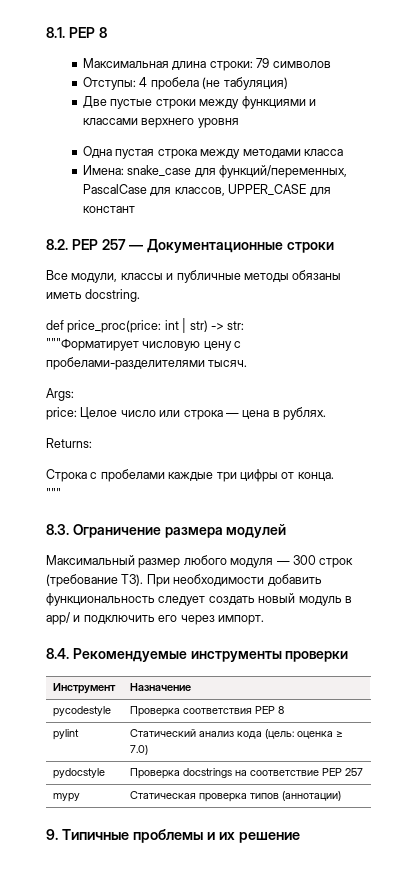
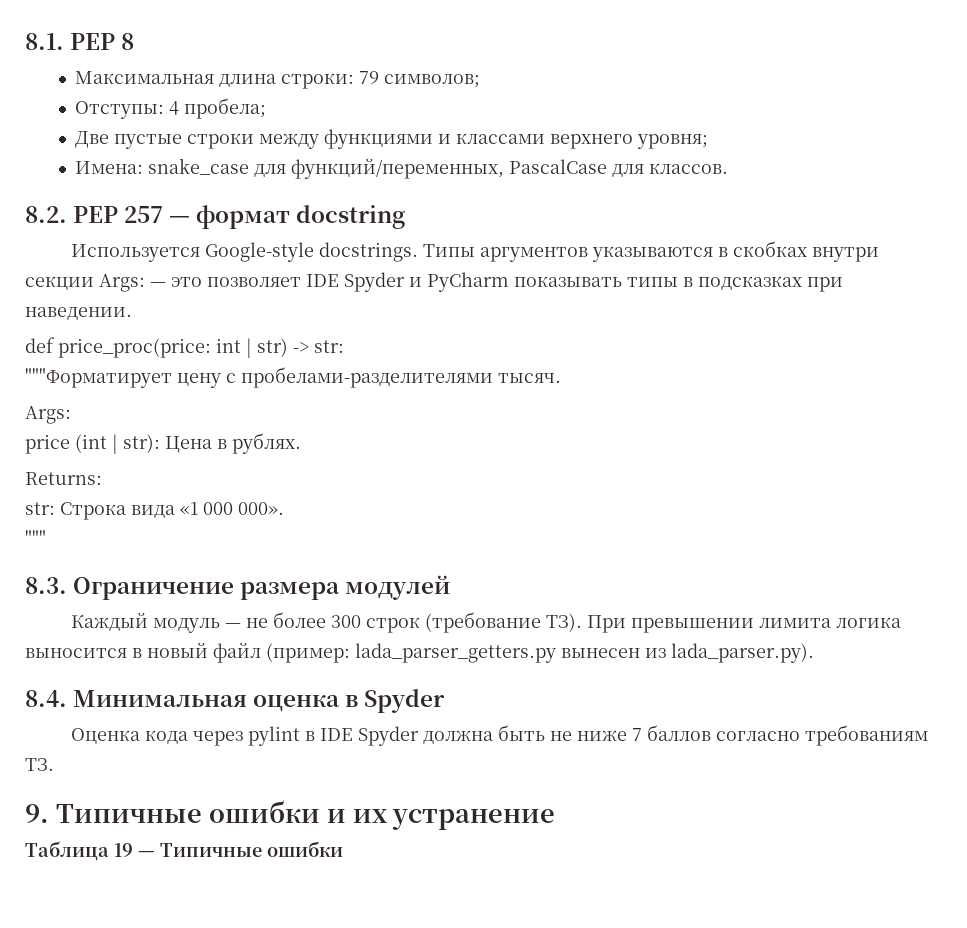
[272,61,331,68] символов -> [383,74,480,88] символов;
[150,77,288,90] пробела (не табуляция) -> [183,98,266,119] пробела;
[197,118,239,128] [83,146,343,159] уровня // Одна пустая строка между методами класса -> [636,134,708,149] уровня;
[174,184,331,196] [83,206,136,213] классов, UPPER_CASE для констант -> [648,163,728,174] классов.
[147,239,334,253] [46,270,342,283] [46,289,141,302] Документационные строки // Все модули, классы и публичные методы обязаны иметь docstring. -> [196,205,406,229] [71,241,880,262] [25,272,843,292] [25,307,132,320] формат docstring // Используется Google-style docstrings. Типы аргументов указываются в скобках внутри секции Args: — это позволяет IDE Spyder и PyCharm показывать типы в подсказках при наведении.
[142,341,201,351] числовую -> (172, 378) none
[46,407,326,420] [46,438,92,448] [46,469,334,482] price: Целое число или строка — цена в рублях. // Returns: // Строка с пробелами каждые три цифры от конца. -> [25,433,301,454] [25,472,102,485] [25,502,284,520] price (int | str): Цена в рублях. // Returns: // str: Строка вида «1 000 000».
[46,555,290,568] Максимальный размер любого модуля — -> [71,612,327,633] Каждый модуль — не более
[173,574,322,586] [46,593,352,606] [46,612,264,625] [46,648,349,662] [53,683,117,694] [130,683,192,691] [53,706,112,717] [130,706,285,717] [53,729,80,740] [130,729,344,739] [130,745,149,755] [53,768,106,779] [130,768,364,779] [53,793,81,802] [130,791,342,802] необходимости добавить функциональность следует создать новый модуль в app/ и подключить его через импорт. // 8.4. Рекомендуемые инструменты проверки // Инструмент | Назначение // pycodestyle | Проверка соответствия PEP 8 // pylint | Статический анализ кода (цель: оценка ≥ 7.0) // pydocstyle | Проверка docstrings на соответствие PEP 257 // mypy | Статическая проверка типов (аннотации) -> [631,617,902,633] [25,643,814,663] [25,689,446,713] [71,725,929,746] [25,758,54,771] превышении лимита логика выносится в новый файл (пример: lada_parser_getters.py вынесен из lada_parser.py). // 8.4. Минимальная оценка в Spyder // Оценка кода через pylint в IDE Spyder должна быть не ниже 7 баллов согласно требованиям ТЗ.
[132,829,203,843] проблемы -> [208,800,320,823] ошибки
[238,832,300,843] решение -> [392,809,556,830] [25,841,343,861] устранение // Таблица 19 — Типичные ошибки

